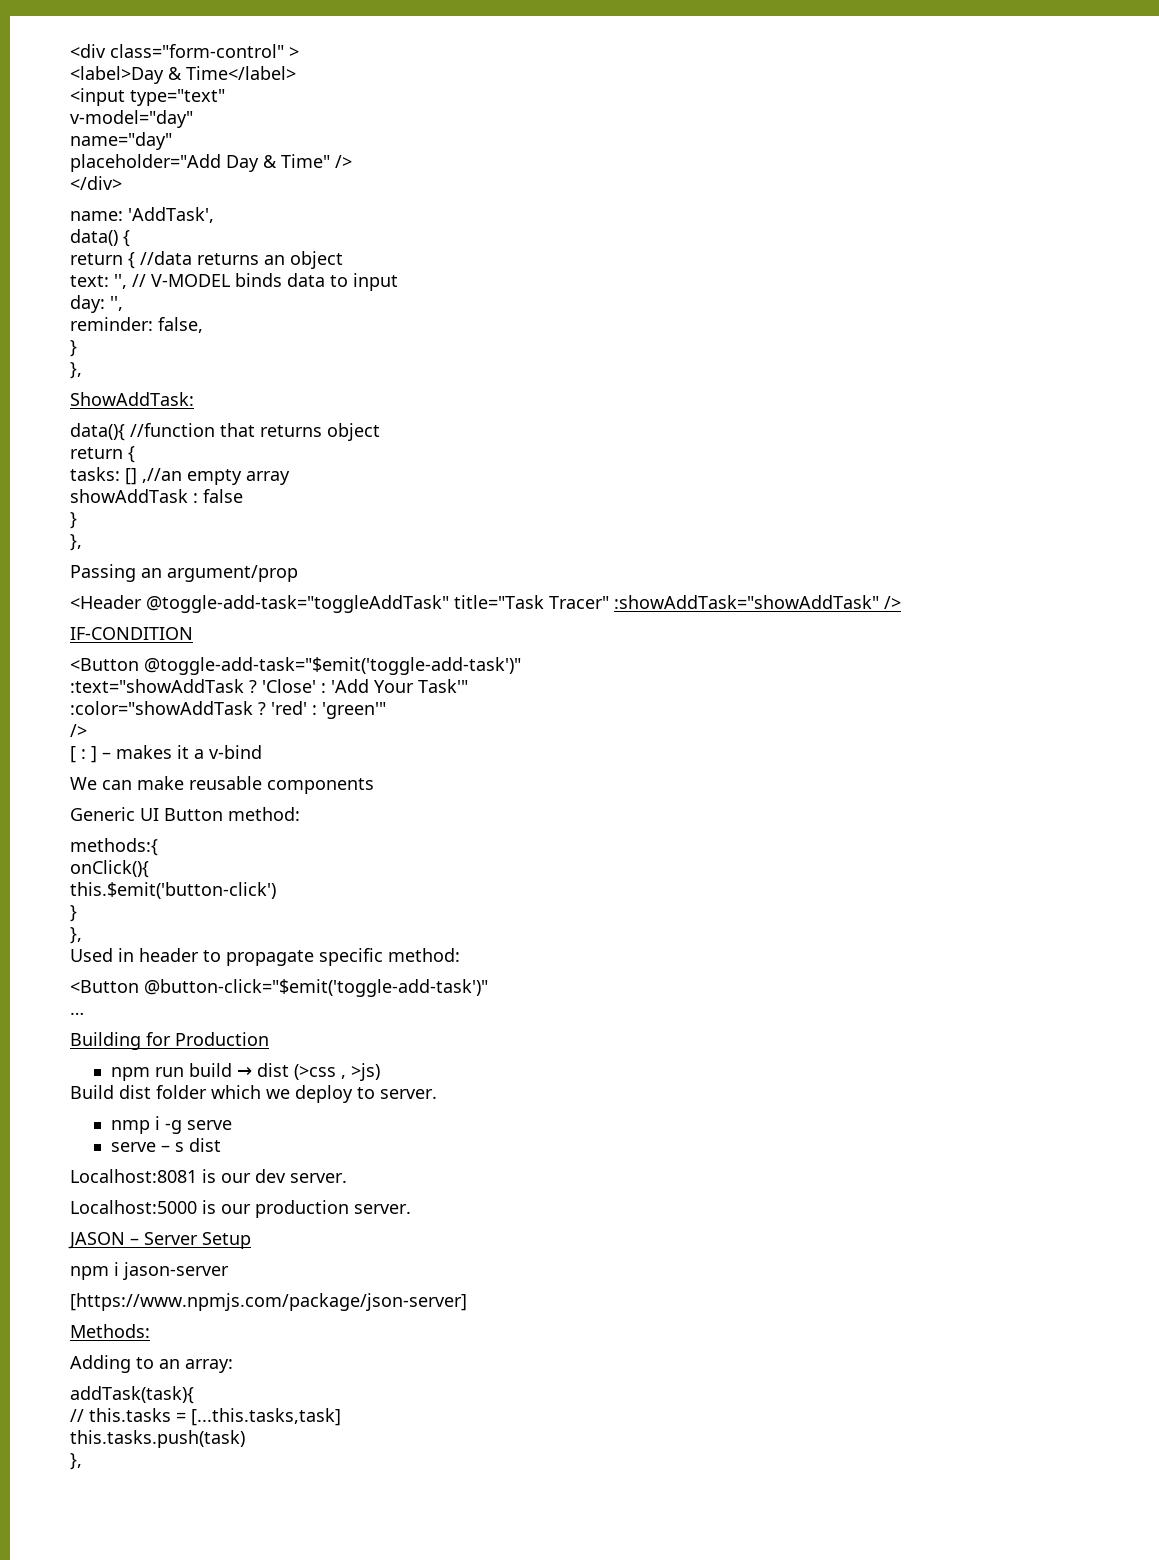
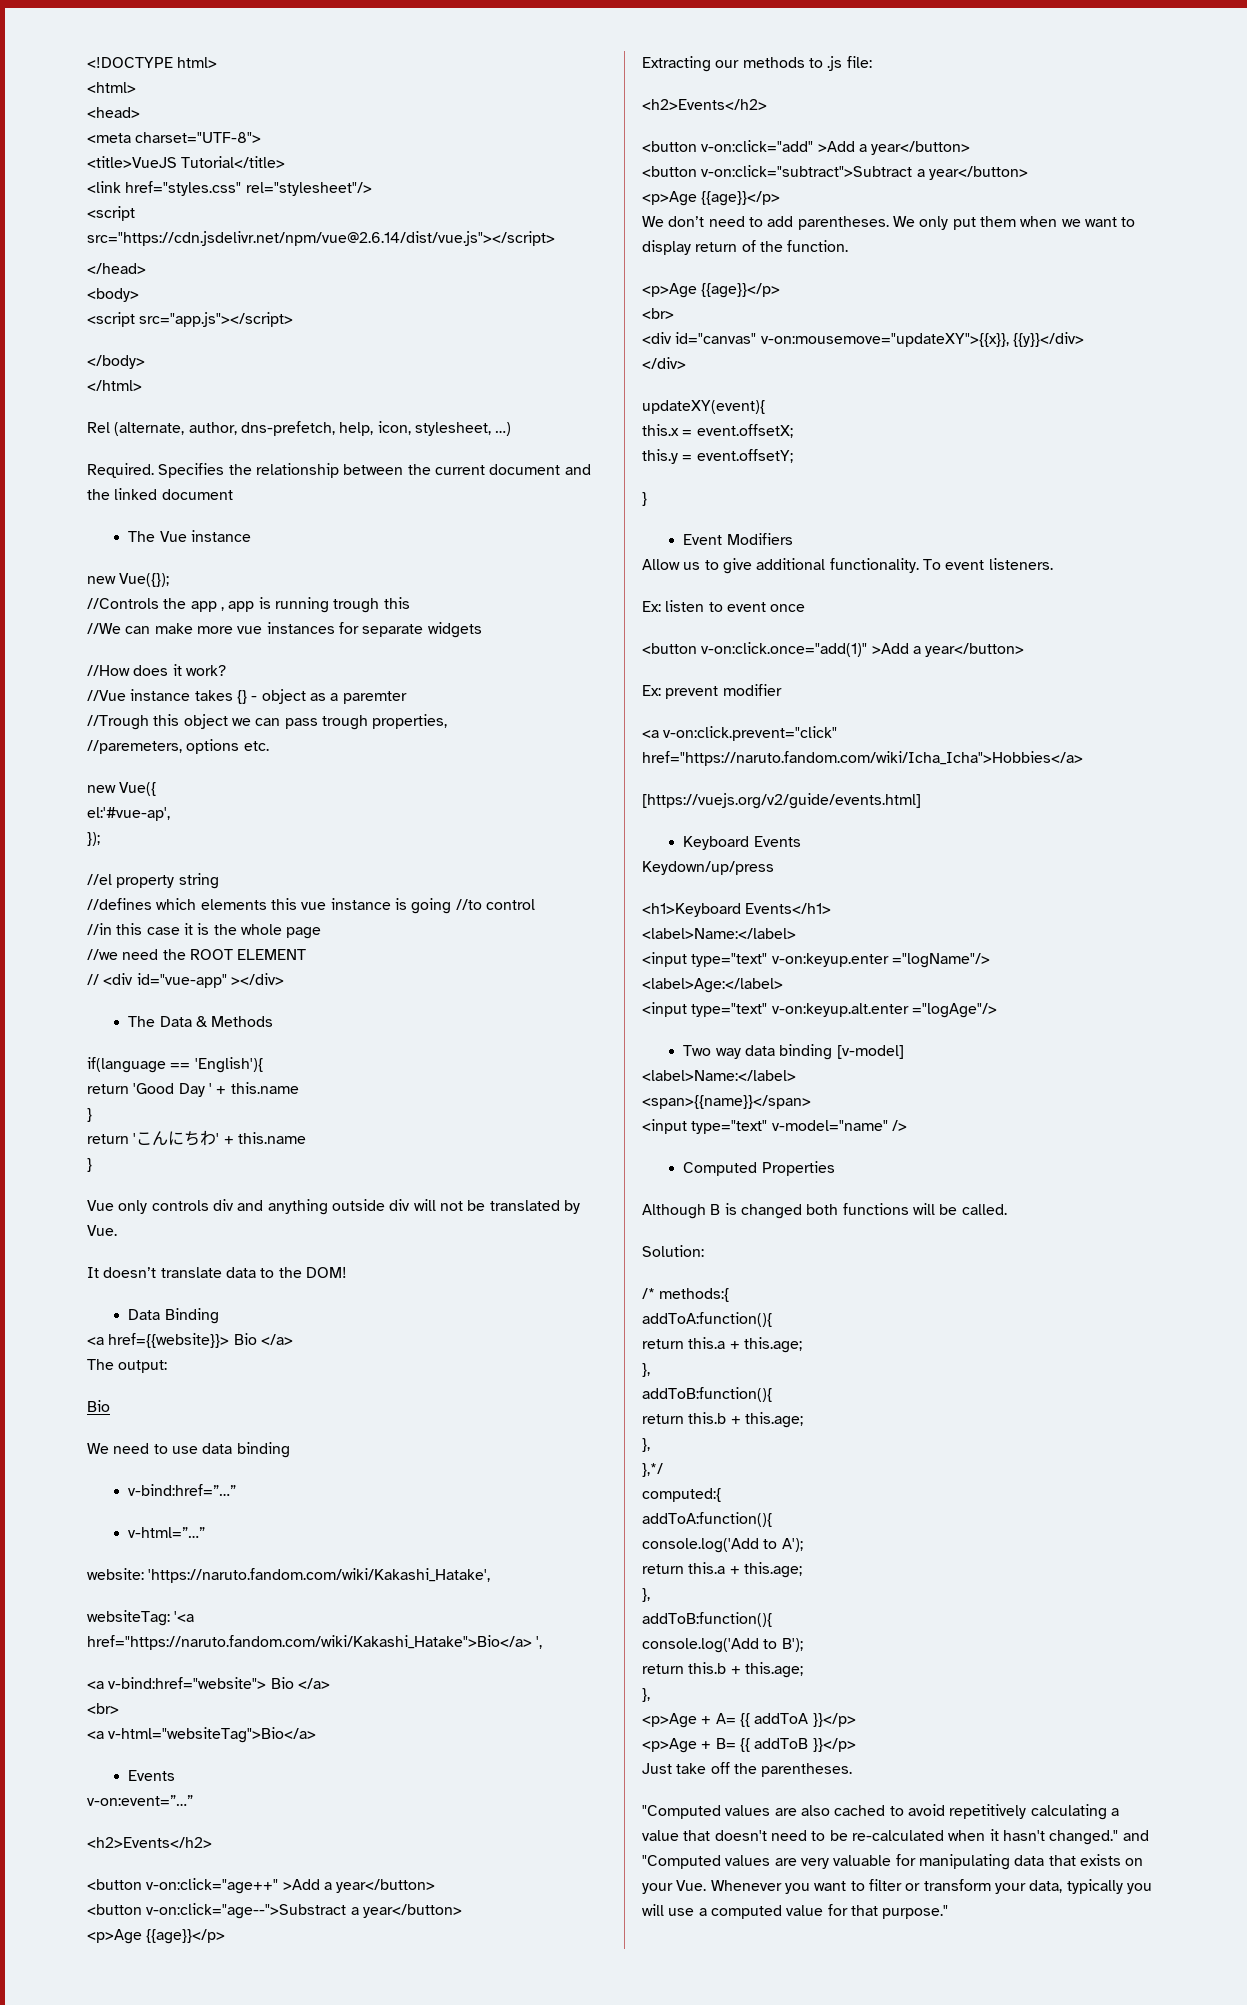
[70,44,299,58] [70,66,296,84] [70,88,225,106] [70,110,193,128] [70,132,172,150] [70,154,352,172] [70,176,122,190] [70,207,214,223] [70,229,130,247] [70,251,343,269] [70,273,398,291] [70,295,123,313] [70,317,203,333] [70,340,77,357] [70,362,82,379] [70,392,194,406] [70,423,380,441] [70,446,135,463] [70,467,290,485] [70,489,243,503] [70,512,77,529] [70,534,82,551] [70,564,298,582] [70,595,901,613] [70,627,193,640] [70,657,521,675] [70,679,468,693] [70,701,386,719] [70,724,87,737] [70,745,262,763] [70,776,374,794] [70,807,300,821] [70,838,158,856] [70,860,149,878] [70,882,276,899] [70,905,77,922] [70,927,82,944] [70,948,460,966] [70,979,488,997] [70,1012,84,1015] [70,1032,269,1050] [110,1063,380,1081] [70,1085,437,1103] [110,1116,232,1134] [110,1138,221,1152] [70,1169,347,1183] [70,1200,411,1218] [68,1232,251,1249] [70,1262,229,1280] [70,1293,467,1311] [70,1324,150,1338] [70,1355,233,1373] [70,1386,194,1404] [70,1408,341,1426] [70,1430,245,1448] [70,1453,82,1470] <div class="form-control" > // <label>Day & Time</label> // <input type="text" // v-model="day" // name="day" // placeholder="Add Day & Time" /> // </div> // name: 'AddTask', // data() { // return { //data returns an object // text: '', // V-MODEL binds data to input // day: '', // reminder: false, // } // }, // ShowAddTask: // data(){ //function that returns object // return { // tasks: [] ,//an empty array // showAddTask : false // } // }, // Passing an argument/prop // <Header @toggle-add-task="toggleAddTask" title="Task Tracer" :showAddTask="showAddTask" /> // IF-CONDITION // <Button @toggle-add-task="$emit('toggle-add-task')" // :text="showAddTask ? 'Close' : 'Add Your Task'" // :color="showAddTask ? 'red' : 'green'" // /> // [ : ] – makes it a v-bind // We can make reusable components // Generic UI Button method: // methods:{ // onClick(){ // this.$emit('button-click') // } // }, // Used in header to propagate specific method: // <Button @button-click="$emit('toggle-add-task')" // … // Building for Production // npm run build → dist (>css , >js) // Build dist folder which we deploy to server. // nmp i -g serve // serve – s dist // Localhost:8081 is our dev server. // Localhost:5000 is our production server. // JASON – Server Setup // npm i jason-server // [https://www.npmjs.com/package/json-server] // Methods: // Adding to an array: // addTask(task){ // // this.tasks = [...this.tasks,task] // this.tasks.push(task) // }, -> [87,57,218,68] [87,82,136,93] [87,107,140,118] [87,132,262,143] [87,156,286,168] [87,181,372,196] [87,206,135,221] [87,231,555,246] [87,263,146,274] [87,288,139,302] [87,312,294,327] [87,355,145,369] [87,380,142,391] [87,421,512,436] [87,463,591,478] [87,488,233,500] [128,530,251,542] [87,573,170,587] [87,597,410,613] [87,622,482,638] [87,664,226,676] [87,689,407,704] [87,714,448,730] [87,739,269,754] [87,782,157,796] [87,807,170,821] [87,832,100,846] [87,873,219,889] [87,898,535,914] [87,923,322,939] [87,949,307,960] [87,973,284,988] [128,1016,274,1027] [87,1057,263,1073] [87,1082,299,1097] [87,1108,92,1122] [87,1130,306,1146] [87,1158,92,1172] [87,1199,580,1215] [87,1225,117,1236] [87,1267,347,1278] [128,1308,219,1324] [87,1333,293,1348] [87,1359,168,1373] [87,1400,110,1412] [87,1442,290,1458] [128,1484,237,1496] [128,1527,206,1538] [87,1568,491,1583] [87,1610,195,1626] [87,1635,543,1650] [87,1677,330,1689] [87,1703,119,1714] [87,1727,317,1743] [128,1770,176,1781] [87,1795,193,1806] [87,1837,212,1848] [87,1878,436,1894] [87,1903,462,1919] [87,1929,226,1944] [642,56,872,72] [642,99,767,110] [642,140,971,155] [642,165,1028,180] [642,191,781,206] [642,216,1136,230] [642,240,849,255] [642,283,781,298] [642,308,674,319] [642,332,1084,347] [642,357,686,369] [642,400,765,414] [642,424,793,438] [642,449,793,464] [642,492,647,506] [683,533,793,545] [642,558,1053,574] [642,600,806,612] [642,642,1025,657] [642,684,782,699] [642,726,838,741] [642,751,1083,766] [642,793,921,809] [683,836,801,850] [642,861,774,875] [642,903,832,917] [642,928,796,939] [642,952,990,968] [642,978,783,993] [642,1002,997,1018] [683,1044,904,1060] [642,1070,796,1081] [642,1095,811,1109] [642,1119,907,1134] [683,1161,835,1176] [642,1203,1007,1219] [642,1245,704,1257] [642,1288,730,1302] [642,1312,772,1327] [642,1337,802,1353] [642,1363,650,1377] [642,1387,772,1402] [642,1412,803,1428] [642,1438,650,1452] [642,1463,663,1477] [642,1488,721,1502] [642,1512,772,1527] [642,1538,803,1553] [642,1562,802,1578] [642,1588,650,1602] [642,1612,772,1627] [642,1638,803,1653] [642,1662,803,1678] [642,1688,650,1702] [642,1713,856,1728] [642,1738,856,1753] [642,1762,853,1777] [642,1804,1119,1820] [642,1829,1149,1845] [642,1854,1144,1870] [642,1879,1152,1894] [642,1904,949,1919] <!DOCTYPE html> // <html> // <head> // <meta charset="UTF-8"> // <title>VueJS Tutorial</title> // <link href="styles.css" rel="stylesheet"/> // <script src="https://cdn.jsdelivr.net/npm/vue@2.6.14/dist/vue.js"></script> // </head> // <body> // <script src="app.js"></script> // </body> // </html> // Rel (alternate, author, dns-prefetch, help, icon, stylesheet, …) // Required. Specifies the relationship between the current document and the linked document // The Vue instance // new Vue({}); // //Controls the app , app is running trough this // //We can make more vue instances for separate widgets // //How does it work? // //Vue instance takes {} - object as a paremter // //Trough this object we can pass trough properties, // //paremeters, options etc. // new Vue({ // el:'#vue-ap', // }); // //el property string // //defines which elements this vue instance is going //to control // //in this case it is the whole page // //we need the ROOT ELEMENT // // <div id="vue-app" ></div> // The Data & Methods // if(language == 'English'){ // return 'Good Day ' + this.name // } // return 'こんにちわ' + this.name // } // Vue only controls div and anything outside div will not be translated by Vue. // It doesn’t translate data to the DOM! // Data Binding // <a href={{website}}> Bio </a> // The output: // Bio // We need to use data binding // v-bind:href=”…” // v-html=”…” // website: 'https://naruto.fandom.com/wiki/Kakashi_Hatake', // websiteTag: '<a href="https://naruto.fandom.com/wiki/Kakashi_Hatake">Bio</a> ', // <a v-bind:href="website"> Bio </a> // <br> // <a v-html="websiteTag">Bio</a> // Events // v-on:event=”…” // <h2>Events</h2> // <button v-on:click="age++" >Add a year</button> // <button v-on:click="age--">Substract a year</button> // <p>Age {{age}}</p> // Extracting our methods to .js file: // <h2>Events</h2> // <button v-on:click="add" >Add a year</button> // <button v-on:click="subtract">Subtract a year</button> // <p>Age {{age}}</p> // We don’t need to add parentheses. We only put them when we want to display return of the function. // <p>Age {{age}}</p> // <br> // <div id="canvas" v-on:mousemove="updateXY">{{x}}, {{y}}</div> // </div> // updateXY(event){ // this.x = event.offsetX; // this.y = event.offsetY; // } // Event Modifiers // Allow us to give additional functionality. To event listeners. // Ex: listen to event once // <button v-on:click.once="add(1)" >Add a year</button> // Ex: prevent modifier // <a v-on:click.prevent="click" href="https://naruto.fandom.com/wiki/Icha_Icha">Hobbies</a> // [https://vuejs.org/v2/guide/events.html] // Keyboard Events // Keydown/up/press // <h1>Keyboard Events</h1> // <label>Name:</label> // <input type="text" v-on:keyup.enter ="logName"/> // <label>Age:</label> // <input type="text" v-on:keyup.alt.enter ="logAge"/> // Two way data binding [v-model] // <label>Name:</label> // <span>{{name}}</span> // <input type="text" v-model="name" /> // Computed Properties // Although B is changed both functions will be called. // Solution: // /* methods:{ // addToA:function(){ // return this.a + this.age; // }, // addToB:function(){ // return this.b + this.age; // }, // },*/ // computed:{ // addToA:function(){ // console.log('Add to A'); // return this.a + this.age; // }, // addToB:function(){ // console.log('Add to B'); // return this.b + this.age; // }, // <p>Age + A= {{ addToA }}</p> // <p>Age + B= {{ addToB }}</p> // Just take off the parentheses. // "Computed values are also cached to avoid repetitively calculating a value that doesn't need to be re-calculated when it hasn't changed." and "Computed values are very valuable for manipulating data that exists on your Vue. Whenever you want to filter or transform your data, typically you will use a computed value for that purpose."

